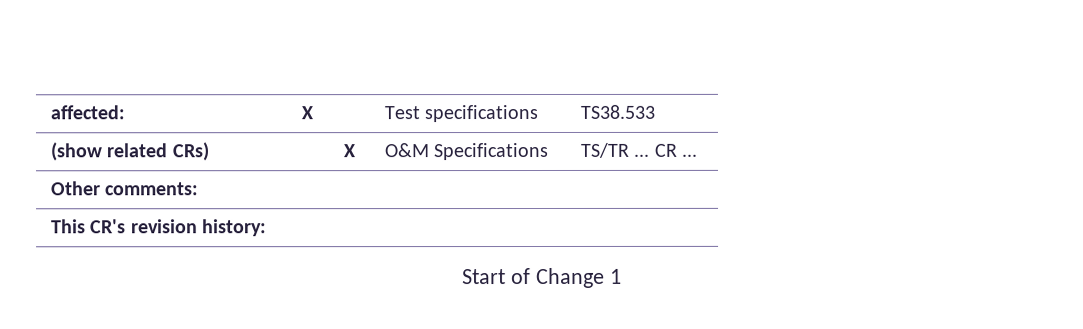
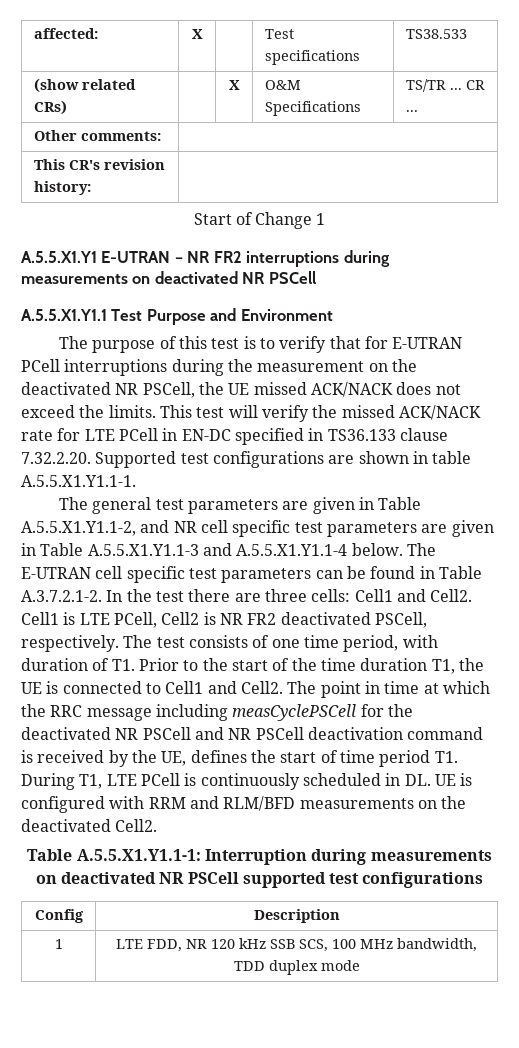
(622, 276) none -> [21,250,390,267] [21,271,316,284] [21,308,333,325] [59,336,463,353] [21,359,417,376] [21,382,461,398] [21,405,481,422] [21,428,448,445] [21,451,472,468] [21,475,136,487] [59,497,422,514] [21,520,494,537] [21,543,436,556] [21,566,482,583] [21,589,473,602] [21,612,427,628] [21,635,438,652] [21,658,484,674] [21,681,490,698] [21,704,413,721] [21,727,484,740] [21,750,458,767] [21,773,473,790] [21,796,467,813] [21,819,158,832] [27,849,492,865] [35,872,484,888] [34,909,84,923] [253,909,340,923] [54,939,63,949] [116,938,477,952] [233,960,360,975] // A.5.5.X1.Y1 E-UTRAN – NR FR2 interruptions during measurements on deactivated NR PSCell // A.5.5.X1.Y1.1 Test Purpose and Environment // The purpose of this test is to verify that for E-UTRAN PCell interruptions during the measurement on the deactivated NR PSCell, the UE missed ACK/NACK does not exceed the limits. This test will verify the missed ACK/NACK rate for LTE PCell in EN-DC specified in TS36.133 clause 7.32.2.20. Supported test configurations are shown in table A.5.5.X1.Y1.1-1. // The general test parameters are given in Table A.5.5.X1.Y1.1-2, and NR cell specific test parameters are given in Table A.5.5.X1.Y1.1-3 and A.5.5.X1.Y1.1-4 below. The E-UTRAN cell specific test parameters can be found in Table A.3.7.2.1-2. In the test there are three cells: Cell1 and Cell2. Cell1 is LTE PCell, Cell2 is NR FR2 deactivated PSCell, respectively. The test consists of one time period, with duration of T1. Prior to the start of the time duration T1, the UE is connected to Cell1 and Cell2. The point in time at which the RRC message including measCyclePSCell for the deactivated NR PSCell and NR PSCell deactivation command is received by the UE, defines the start of time period T1. During T1, LTE PCell is continuously scheduled in DL. UE is configured with RRM and RLM/BFD measurements on the deactivated Cell2. // Table A.5.5.X1.Y1.1-1: Interruption during measurements on deactivated NR PSCell supported test configurations // Config | Description // 1 | LTE FDD, NR 120 kHz SSB SCS, 100 MHz bandwidth, TDD duplex mode

